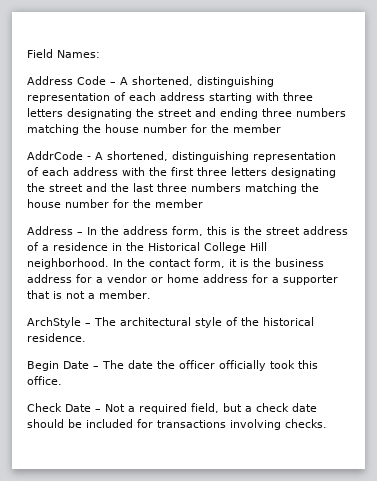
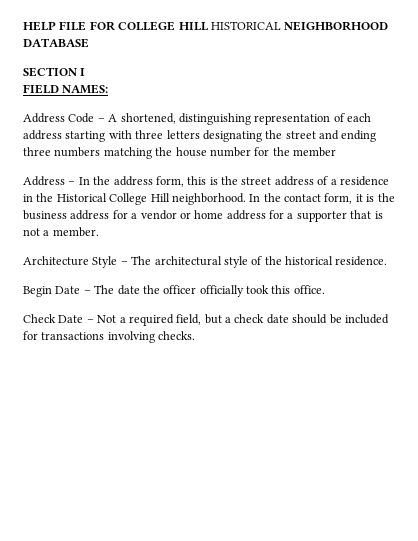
[27,49,100,58] Field Names: -> [23,21,389,31] [23,38,89,48] [23,67,86,77] [23,84,109,94] HELP FILE FOR COLLEGE HILL HISTORICAL NEIGHBORHOOD DATABASE // SECTION I // FIELD NAMES:
[27,151,336,162] [27,167,336,178] [27,183,319,194] [27,199,203,208] // AddrCode - A shortened, distinguishing representation of each address with the first three letters designating the street and the last three numbers matching the house number for the member -> (336, 152) none
[27,317,81,328] ArchStyle -> [23,256,118,268] Architecture Style

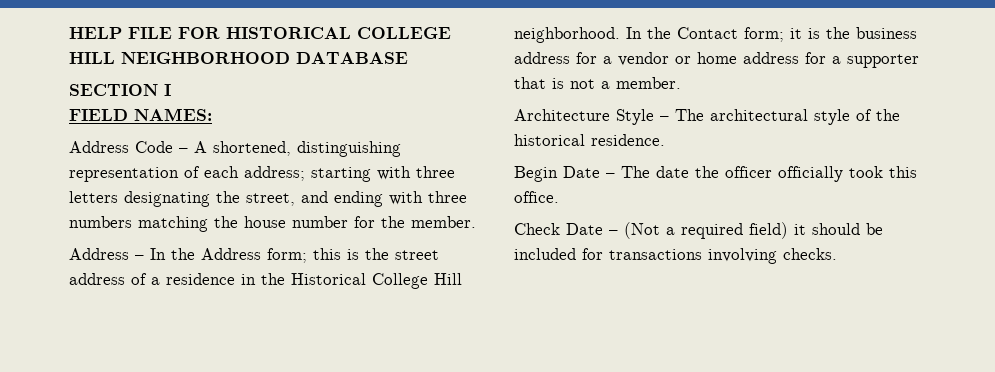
(115, 26) none -> [226,27,351,39] HISTORICAL
[210,21,281,30] HISTORICAL -> (115, 58) none
[23,130,62,140] address -> [244,166,305,181] address;
[285,131,316,139] street -> [246,193,295,206] street,
(377, 136) none -> [389,191,423,205] with
[293,147,336,157] member -> [411,216,476,228] member.
[113,176,184,187] address form, -> [201,248,307,263] Address form;
[284,193,353,204] contact form, -> [677,27,784,42] Contact form;
[97,315,117,323] Not -> [624,222,660,239] (Not
[176,314,289,325] field, but a check date -> [749,222,806,239] field) it

